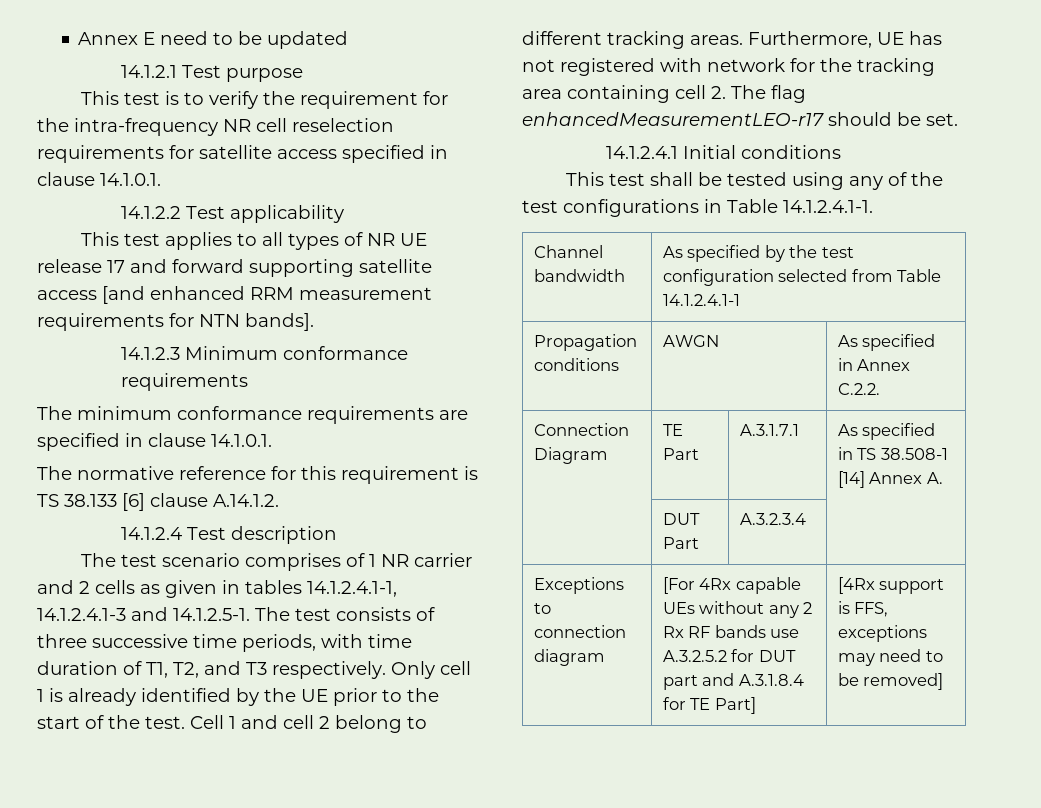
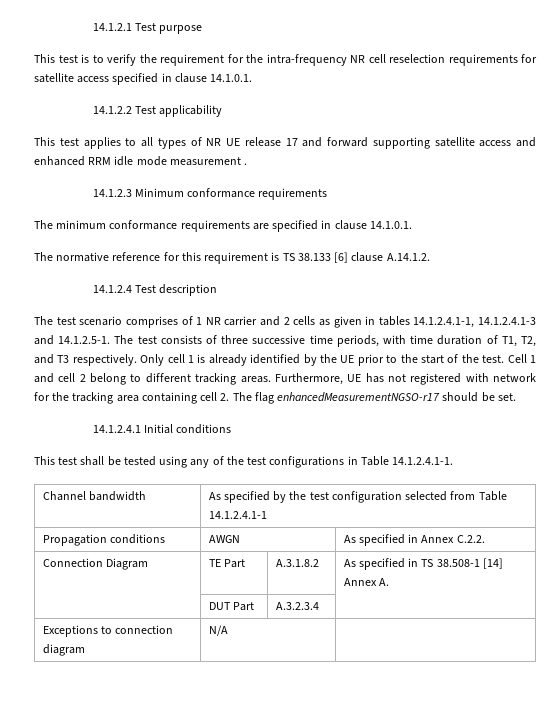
[78,31,349,49] Annex E need to be updated // -> (92, 27) none
[102,286,145,304] [and -> [516,137,536,147] and
[299,287,432,300] [37,313,314,331] measurement requirements for NTN bands]. -> [114,156,248,166] idle mode measurement .
[522,112,824,126] enhancedMeasurementLEO-r17 -> [277,392,441,402] enhancedMeasurementNGSO-r17
[739,424,799,436] A.3.1.7.1 -> [275,559,319,567] A.3.1.8.2
[662,577,801,594] [662,601,813,618] [662,625,800,638] [662,649,796,662] [662,673,804,690] [662,697,756,714] [837,577,945,594] [837,601,889,617] [837,625,927,642] [837,649,943,666] [837,673,944,690] [For 4Rx capable UEs without any 2 Rx RF bands use A.3.2.5.2 for DUT part and A.3.1.8.4 for TE Part] | [4Rx support is FFS, exceptions may need to be removed] -> [208,625,228,636] N/A |

